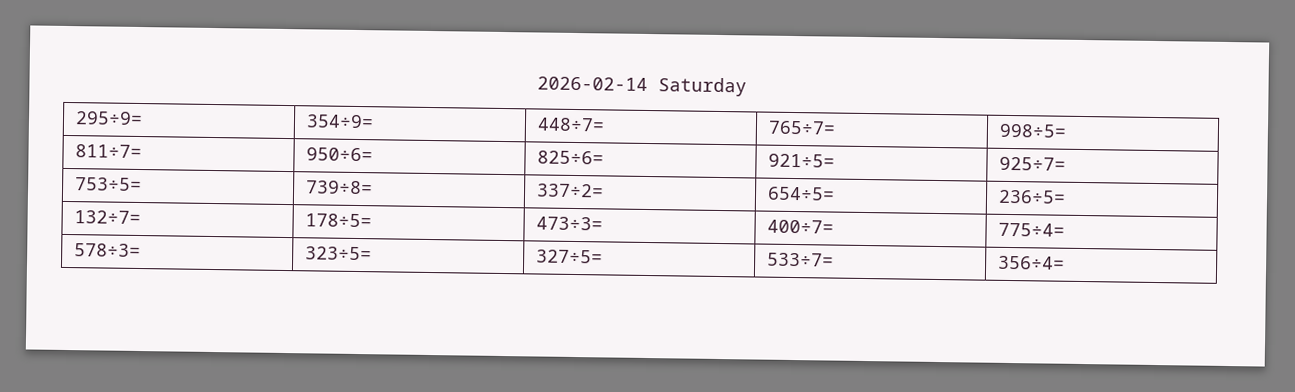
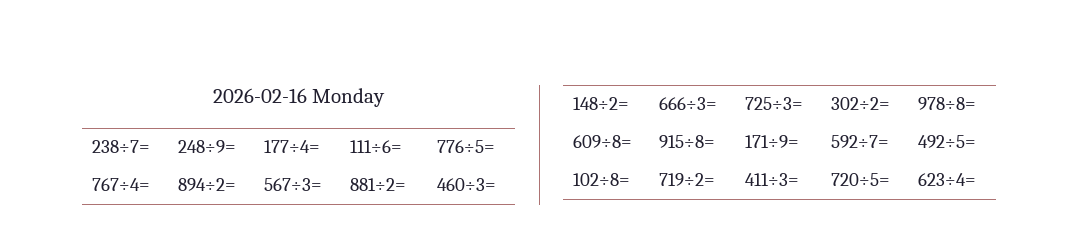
[536,76,747,97] [74,111,143,126] [305,114,374,129] [536,117,605,132] [767,120,836,135] [998,123,1067,138] [74,144,142,159] [305,147,373,162] [536,150,604,165] [767,153,835,168] [998,156,1066,171] [74,177,142,192] [305,180,373,195] [535,183,604,198] [766,186,835,201] [997,189,1066,204] [73,210,141,225] [304,213,372,228] [535,216,603,231] [766,219,834,234] [997,222,1065,237] [73,243,141,258] [304,246,372,261] [535,249,603,264] [766,252,834,267] [997,255,1065,270] 2026-02-14 Saturday // 295÷9= | 354÷9= | 448÷7= | 765÷7= | 998÷5= // 811÷7= | 950÷6= | 825÷6= | 921÷5= | 925÷7= // 753÷5= | 739÷8= | 337÷2= | 654÷5= | 236÷5= // 132÷7= | 178÷5= | 473÷3= | 400÷7= | 775÷4= // 578÷3= | 323÷5= | 327÷5= | 533÷7= | 356÷4= -> [212,88,386,107] [92,140,151,153] [178,140,237,153] [264,140,321,153] [350,140,403,153] [437,140,496,153] [92,178,151,191] [178,178,237,191] [264,178,323,191] [350,178,407,191] [437,178,497,191] [573,97,630,110] [659,97,718,110] [745,97,804,110] [831,97,891,110] [918,97,977,110] [573,135,633,148] [659,135,716,148] [745,135,800,148] [831,135,890,148] [918,135,977,148] [573,173,631,186] [659,173,716,186] [745,173,800,186] [831,173,891,186] [918,173,977,186] 2026-02-16 Monday // 238÷7= | 248÷9= | 177÷4= | 111÷6= | 776÷5= // 767÷4= | 894÷2= | 567÷3= | 881÷2= | 460÷3= // 148÷2= | 666÷3= | 725÷3= | 302÷2= | 978÷8= // 609÷8= | 915÷8= | 171÷9= | 592÷7= | 492÷5= // 102÷8= | 719÷2= | 411÷3= | 720÷5= | 623÷4=

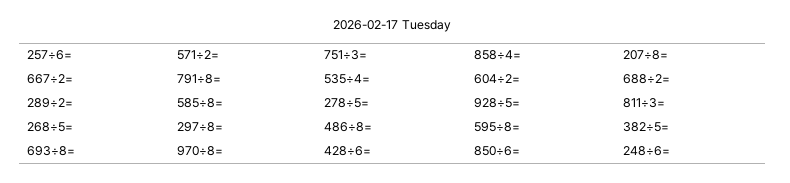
[212,88,386,107] [92,140,151,153] [178,140,237,153] [264,140,321,153] [350,140,403,153] [437,140,496,153] [92,178,151,191] [178,178,237,191] [264,178,323,191] [350,178,407,191] [437,178,497,191] [573,97,630,110] [659,97,718,110] [745,97,804,110] [831,97,891,110] [918,97,977,110] [573,135,633,148] [659,135,716,148] [745,135,800,148] [831,135,890,148] [918,135,977,148] [573,173,631,186] [659,173,716,186] [745,173,800,186] [831,173,891,186] [918,173,977,186] 2026-02-16 Monday // 238÷7= | 248÷9= | 177÷4= | 111÷6= | 776÷5= // 767÷4= | 894÷2= | 567÷3= | 881÷2= | 460÷3= // 148÷2= | 666÷3= | 725÷3= | 302÷2= | 978÷8= // 609÷8= | 915÷8= | 171÷9= | 592÷7= | 492÷5= // 102÷8= | 719÷2= | 411÷3= | 720÷5= | 623÷4= -> [333,20,451,32] [26,50,72,60] [176,50,219,60] [323,50,367,60] [473,50,521,60] [622,50,668,60] [26,74,73,84] [176,74,221,84] [323,74,370,84] [473,74,520,84] [622,74,670,84] [26,98,73,108] [176,98,223,108] [323,98,369,108] [473,98,520,108] [622,98,665,108] [26,122,73,132] [176,122,223,132] [323,122,372,132] [473,122,520,132] [622,122,669,132] [26,146,75,156] [176,146,223,156] [323,146,371,156] [473,146,520,156] [622,146,670,156] 2026-02-17 Tuesday // 257÷6= | 571÷2= | 751÷3= | 858÷4= | 207÷8= // 667÷2= | 791÷8= | 535÷4= | 604÷2= | 688÷2= // 289÷2= | 585÷8= | 278÷5= | 928÷5= | 811÷3= // 268÷5= | 297÷8= | 486÷8= | 595÷8= | 382÷5= // 693÷8= | 970÷8= | 428÷6= | 850÷6= | 248÷6=

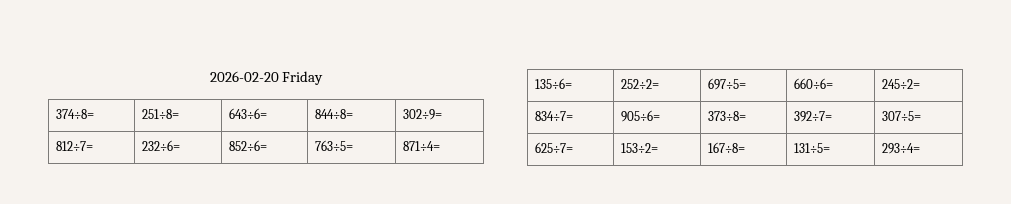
[333,20,451,32] [26,50,72,60] [176,50,219,60] [323,50,367,60] [473,50,521,60] [622,50,668,60] [26,74,73,84] [176,74,221,84] [323,74,370,84] [473,74,520,84] [622,74,670,84] [26,98,73,108] [176,98,223,108] [323,98,369,108] [473,98,520,108] [622,98,665,108] [26,122,73,132] [176,122,223,132] [323,122,372,132] [473,122,520,132] [622,122,669,132] [26,146,75,156] [176,146,223,156] [323,146,371,156] [473,146,520,156] [622,146,670,156] 2026-02-17 Tuesday // 257÷6= | 571÷2= | 751÷3= | 858÷4= | 207÷8= // 667÷2= | 791÷8= | 535÷4= | 604÷2= | 688÷2= // 289÷2= | 585÷8= | 278÷5= | 928÷5= | 811÷3= // 268÷5= | 297÷8= | 486÷8= | 595÷8= | 382÷5= // 693÷8= | 970÷8= | 428÷6= | 850÷6= | 248÷6= -> [209,71,324,85] [55,109,94,119] [141,109,179,119] [228,108,267,119] [314,109,353,119] [402,109,442,120] [55,141,93,151] [141,140,180,151] [228,140,267,151] [314,140,353,151] [402,141,440,151] [534,78,572,89] [620,79,659,89] [707,78,746,90] [793,78,833,89] [881,79,920,89] [534,111,573,121] [620,110,660,122] [707,111,746,121] [793,111,832,122] [881,111,921,121] [534,142,573,153] [620,143,658,153] [707,142,745,153] [793,143,830,153] [881,143,920,154] 2026-02-20 Friday // 374÷8= | 251÷8= | 643÷6= | 844÷8= | 302÷9= // 812÷7= | 232÷6= | 852÷6= | 763÷5= | 871÷4= // 135÷6= | 252÷2= | 697÷5= | 660÷6= | 245÷2= // 834÷7= | 905÷6= | 373÷8= | 392÷7= | 307÷5= // 625÷7= | 153÷2= | 167÷8= | 131÷5= | 293÷4=

